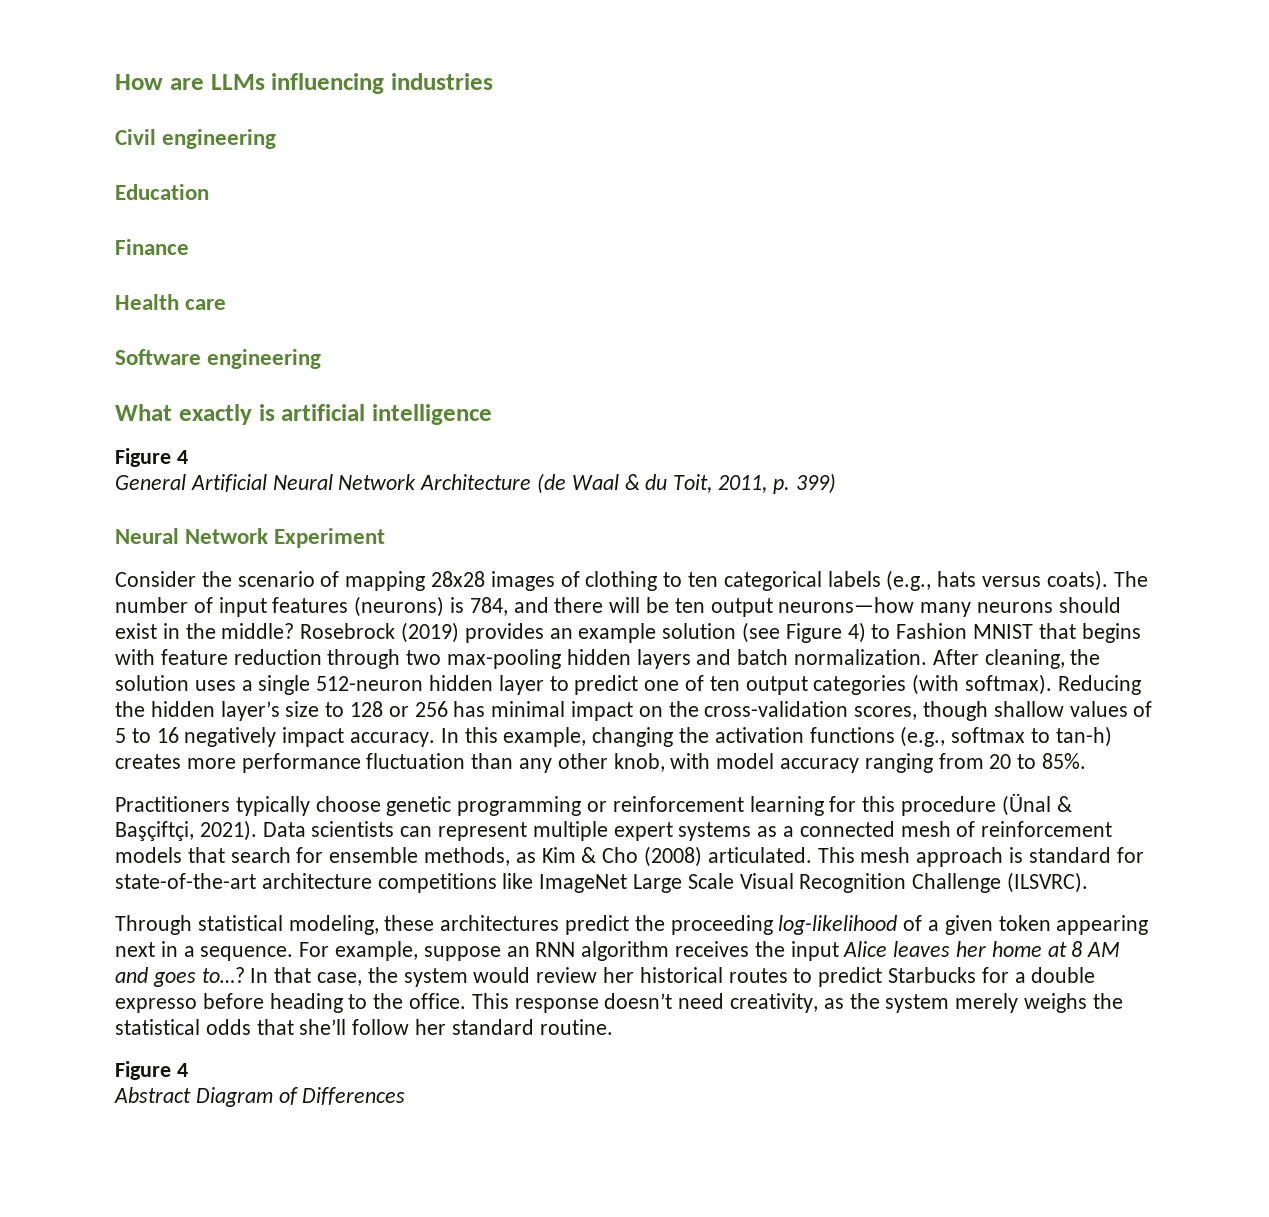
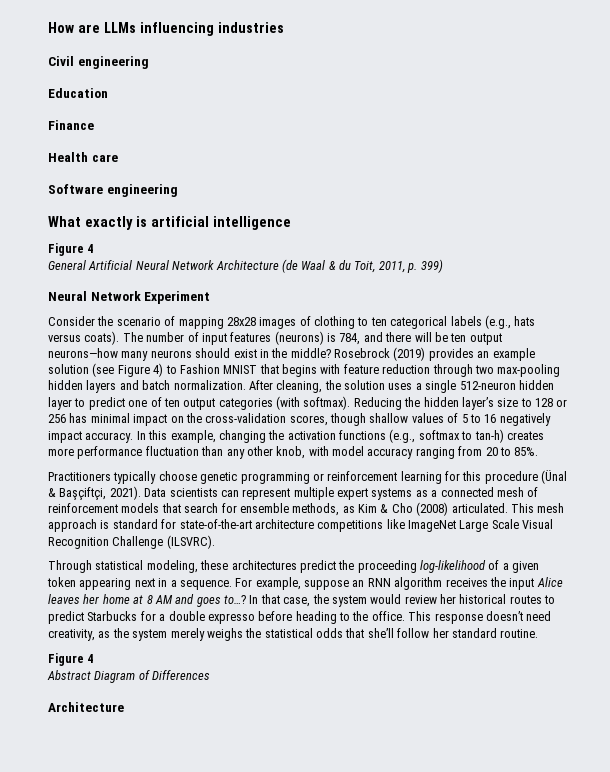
(406, 1096) none -> [48,702,124,712] // Architecture

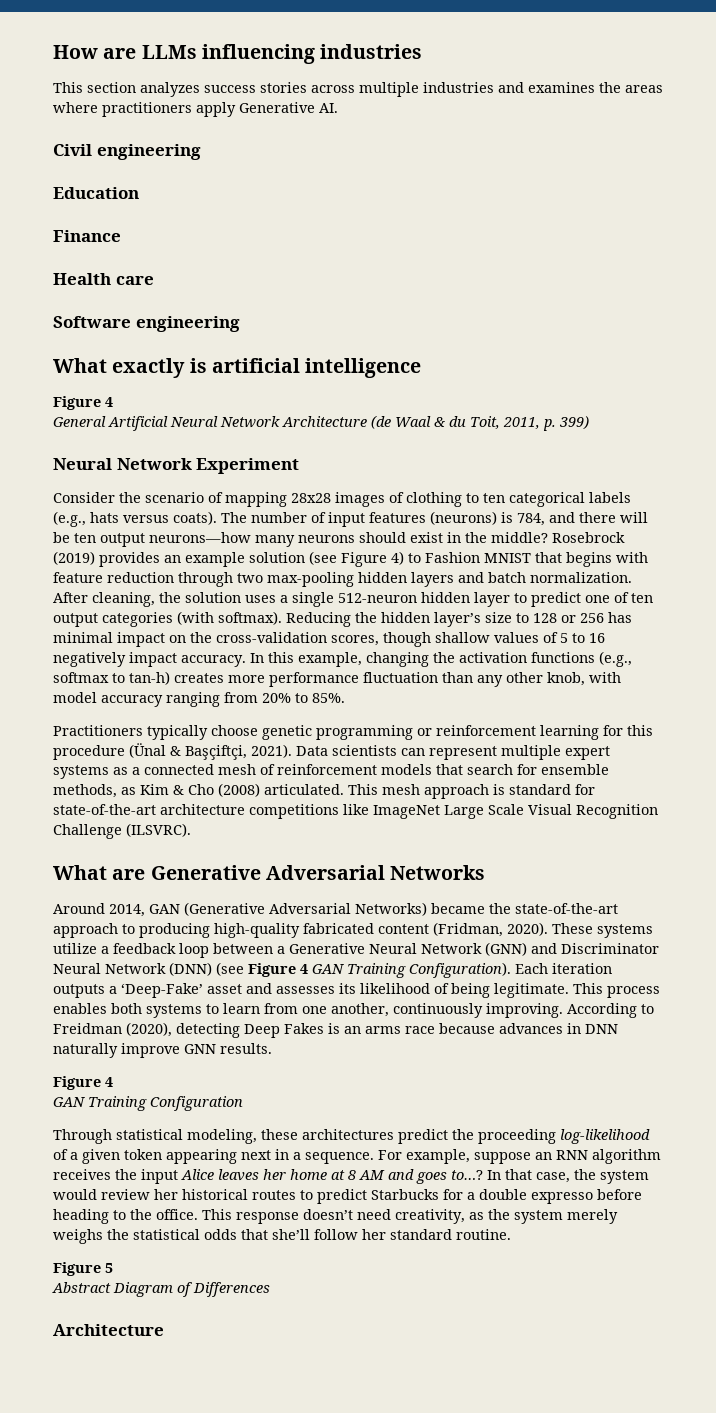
(284, 27) none -> [53,82,663,97] [53,102,338,117] // This section analyzes success stories across multiple industries and examines the areas where practitioners apply Generative AI.
[485,447,498,456] 20 -> [262,693,291,703] 20%
(215, 542) none -> [53,865,486,880] [53,902,618,917] [53,922,653,938] [53,942,659,958] [53,962,612,978] [53,983,660,998] [53,1003,654,1018] [53,1022,618,1038] [53,1043,272,1058] [53,1076,113,1090] [53,1096,243,1111] // What are Generative Adversarial Networks // Around 2014, GAN (Generative Adversarial Networks) became the state-of-the-art approach to producing high-quality fabricated content (Fridman, 2020). These systems utilize a feedback loop between a Generative Neural Network (GNN) and Discriminator Neural Network (DNN) (see Figure 4 GAN Training Configuration). Each iteration outputs a ‘Deep-Fake’ asset and assesses its likelihood of being legitimate. This process enables both systems to learn from one another, continuously improving. According to Freidman (2020), detecting Deep Fakes is an arms race because advances in DNN naturally improve GNN results. // Figure 4 // GAN Training Configuration
[87,654,94,663] 4 -> [105,1263,113,1273] 5

